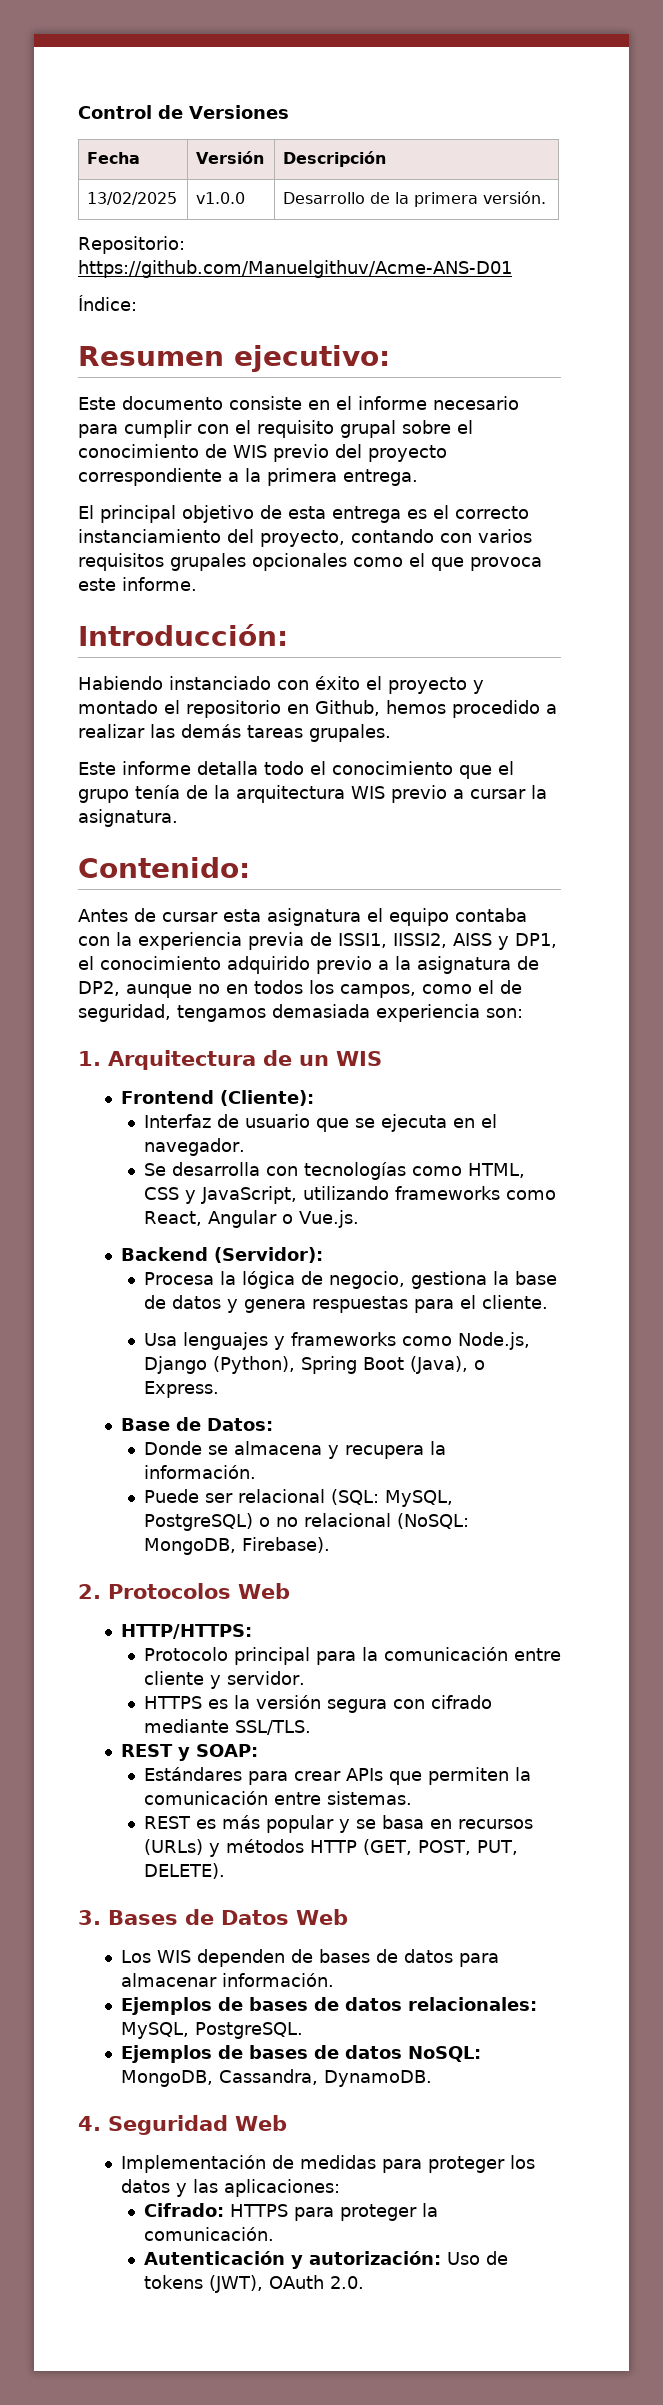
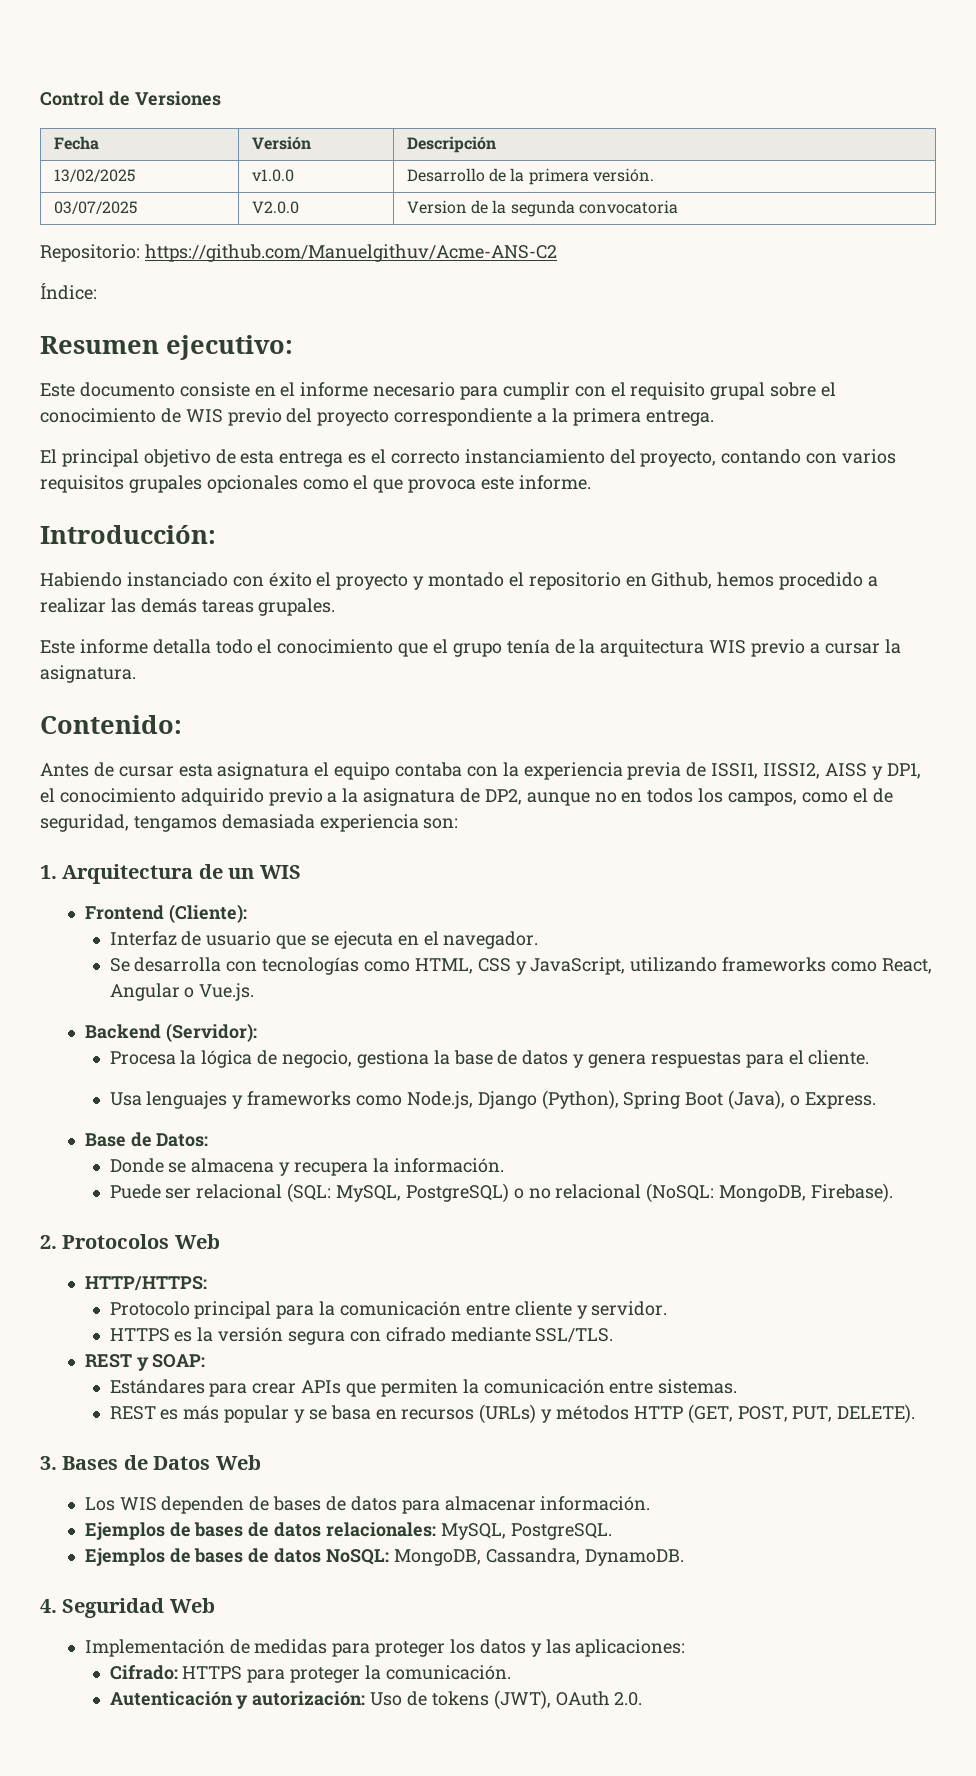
(547, 197) none -> [53,201,137,214] [251,201,299,214] [406,200,679,217] // 03/07/2025 | V2.0.0 | Version de la segunda convocatoria
[78,260,512,278] https://github.com/Manuelgithuv/Acme-ANS-D01 -> [144,244,557,262] https://github.com/Manuelgithuv/Acme-ANS-C2

